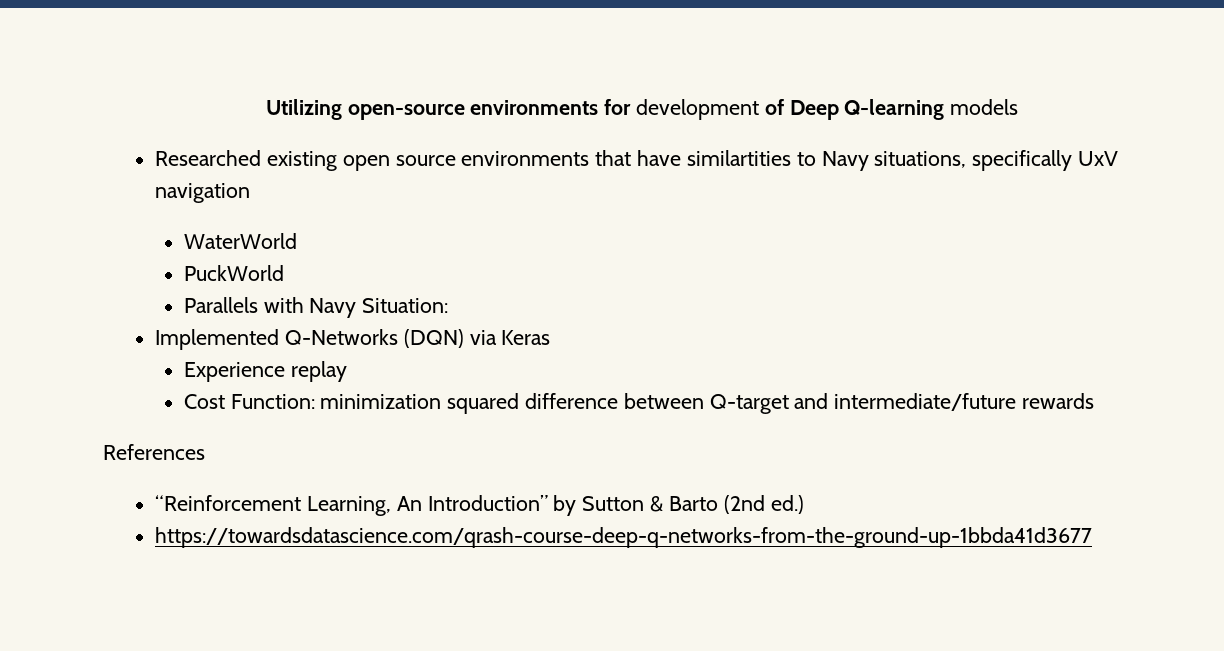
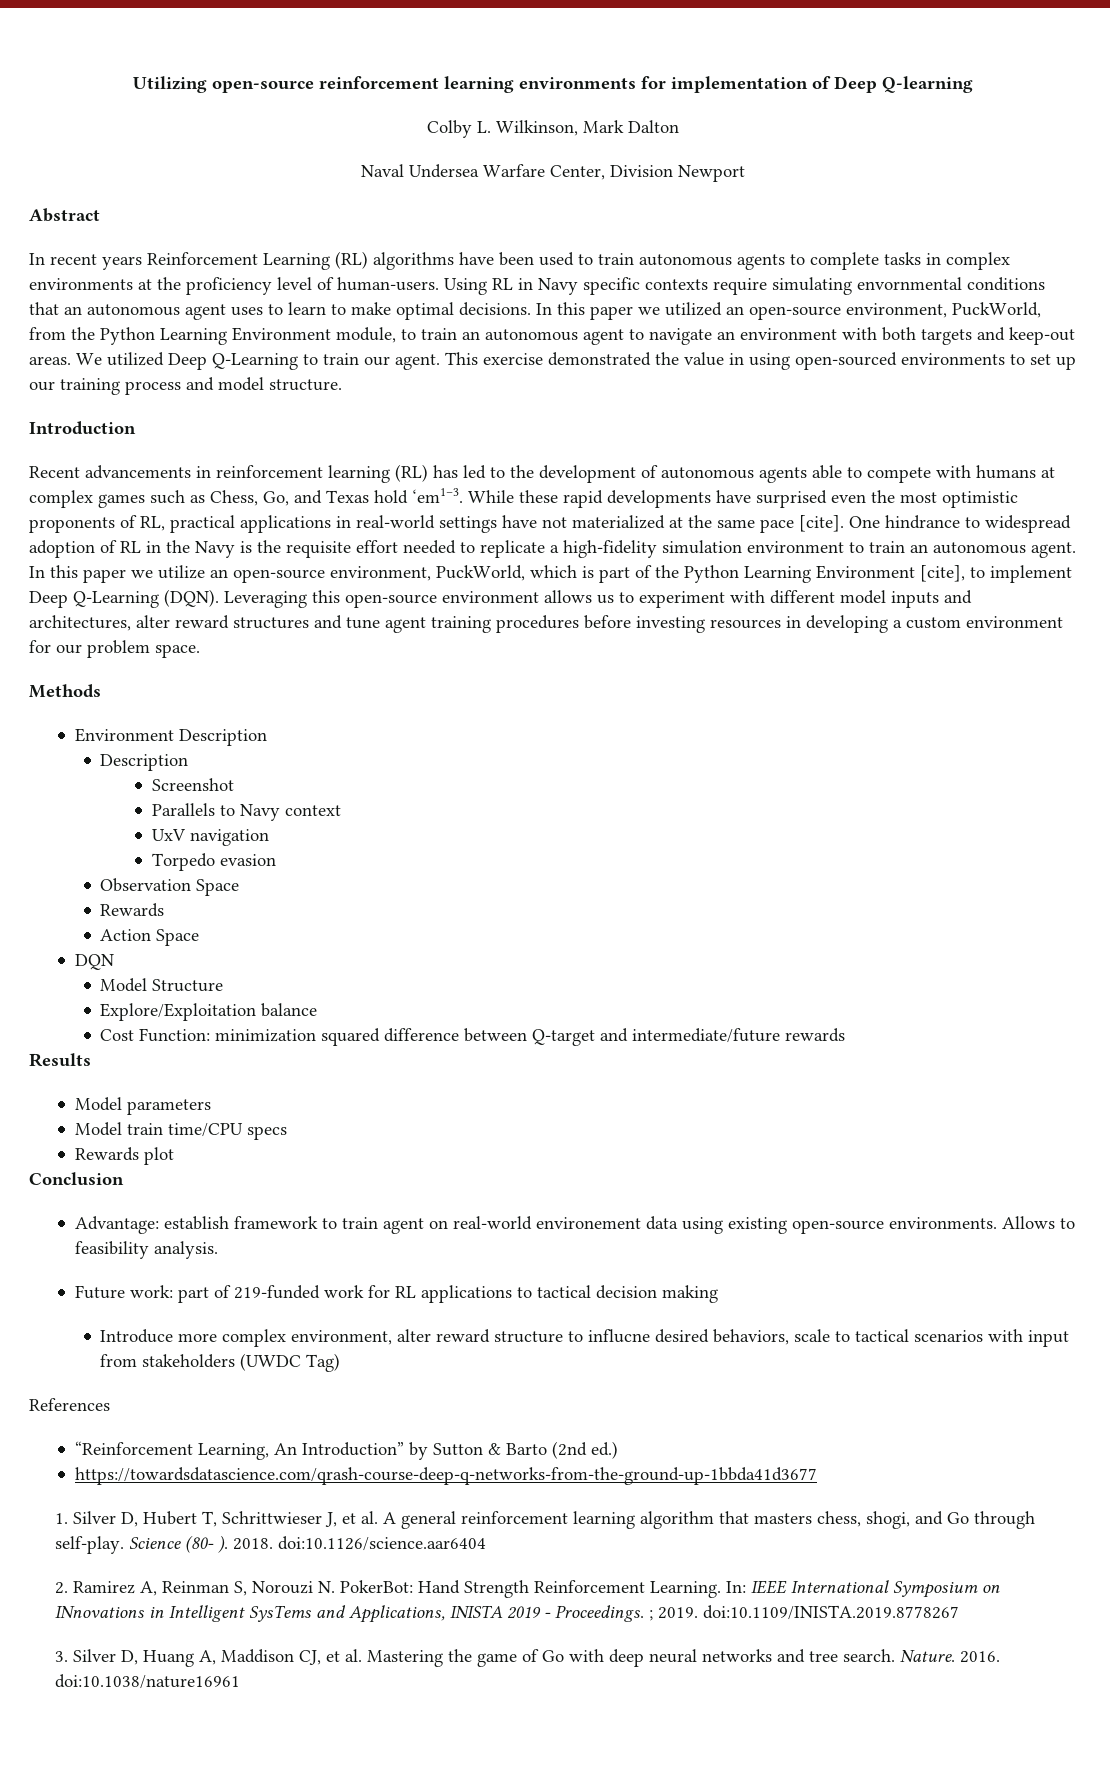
(465, 112) none -> [318,76,514,93] reinforcement learning
[635,99,759,120] development -> [670,76,808,93] implementation
[950,99,1019,115] [155,150,1118,171] [155,183,251,203] [183,233,297,249] [183,265,284,281] [183,297,449,318] [155,329,551,350] [183,361,347,382] models // Researched existing open source environments that have similartities to Navy situations, specifically UxV navigation // WaterWorld // PuckWorld // Parallels with Navy Situation: // Implemented Q-Networks (DQN) via Keras // Experience replay -> [426,120,679,138] [360,164,745,182] [29,208,100,222] [29,251,1010,270] [29,277,1045,295] [29,302,1041,320] [29,327,1075,345] [29,352,1076,370] [29,377,342,395] [29,421,136,435] [29,464,1055,483] [29,488,1018,508] [29,515,1071,533] [29,540,1076,558] [29,565,1072,583] [29,589,972,608] [29,615,1063,633] [29,640,200,658] [29,684,101,698] [74,728,267,746] [100,754,189,771] [151,778,234,791] [151,803,341,821] [151,829,269,846] [151,853,276,871] [100,878,240,896] [100,903,165,917] [100,929,200,946] [74,954,114,970] [100,978,224,992] [100,1003,318,1021] // Colby L. Wilkinson, Mark Dalton // Naval Undersea Warfare Center, Division Newport // Abstract // In recent years Reinforcement Learning (RL) algorithms have been used to train autonomous agents to complete tasks in complex environments at the proficiency level of human-users. Using RL in Navy specific contexts require simulating envornmental conditions that an autonomous agent uses to learn to make optimal decisions. In this paper we utilized an open-source environment, PuckWorld, from the Python Learning Environment module, to train an autonomous agent to navigate an environment with both targets and keep-out areas. We utilized Deep Q-Learning to train our agent. This exercise demonstrated the value in using open-sourced environments to set up our training process and model structure. // Introduction // Recent advancements in reinforcement learning (RL) has led to the development of autonomous agents able to compete with humans at complex games such as Chess, Go, and Texas hold ‘em1–3. While these rapid developments have surprised even the most optimistic proponents of RL, practical applications in real-world settings have not materialized at the same pace [cite]. One hindrance to widespread adoption of RL in the Navy is the requisite effort needed to replicate a high-fidelity simulation environment to train an autonomous agent. In this paper we utilize an open-source environment, PuckWorld, which is part of the Python Learning Environment [cite], to implement Deep Q-Learning (DQN). Leveraging this open-source environment allows us to experiment with different model inputs and architectures, alter reward structures and tune agent training procedures before investing resources in developing a custom environment for our problem space. // Methods // Environment Description // Description // Screenshot // Parallels to Navy context // UxV navigation // Torpedo evasion // Observation Space // Rewards // Action Space // DQN // Model Structure // Explore/Exploitation balance
(1095, 401) none -> [29,1053,91,1067] [74,1097,211,1115] [74,1122,287,1140] [74,1147,174,1165] [29,1172,124,1186] [74,1216,1075,1234] [74,1241,218,1259] [74,1285,718,1303] [100,1329,1070,1347] [100,1353,341,1372] // Results // Model parameters // Model train time/CPU specs // Rewards plot // Conclusion // Advantage: establish framework to train agent on real-world environement data using existing open-source environments. Allows to feasibility analysis. // Future work: part of 219-funded work for RL applications to tactical decision making // Introduce more complex environment, alter reward structure to influcne desired behaviors, scale to tactical scenarios with input from stakeholders (UWDC Tag)
(1093, 537) none -> [54,1511,1035,1529] [54,1535,486,1554] [54,1580,1000,1598] [54,1605,959,1623] [54,1649,1000,1667] [54,1674,240,1689] // 1. Silver D, Hubert T, Schrittwieser J, et al. A general reinforcement learning algorithm that masters chess, shogi, and Go through self-play. Science (80- ). 2018. doi:10.1126/science.aar6404 // 2. Ramirez A, Reinman S, Norouzi N. PokerBot: Hand Strength Reinforcement Learning. In: IEEE International Symposium on INnovations in Intelligent SysTems and Applications, INISTA 2019 - Proceedings. ; 2019. doi:10.1109/INISTA.2019.8778267 // 3. Silver D, Huang A, Maddison CJ, et al. Mastering the game of Go with deep neural networks and tree search. Nature. 2016. doi:10.1038/nature16961

